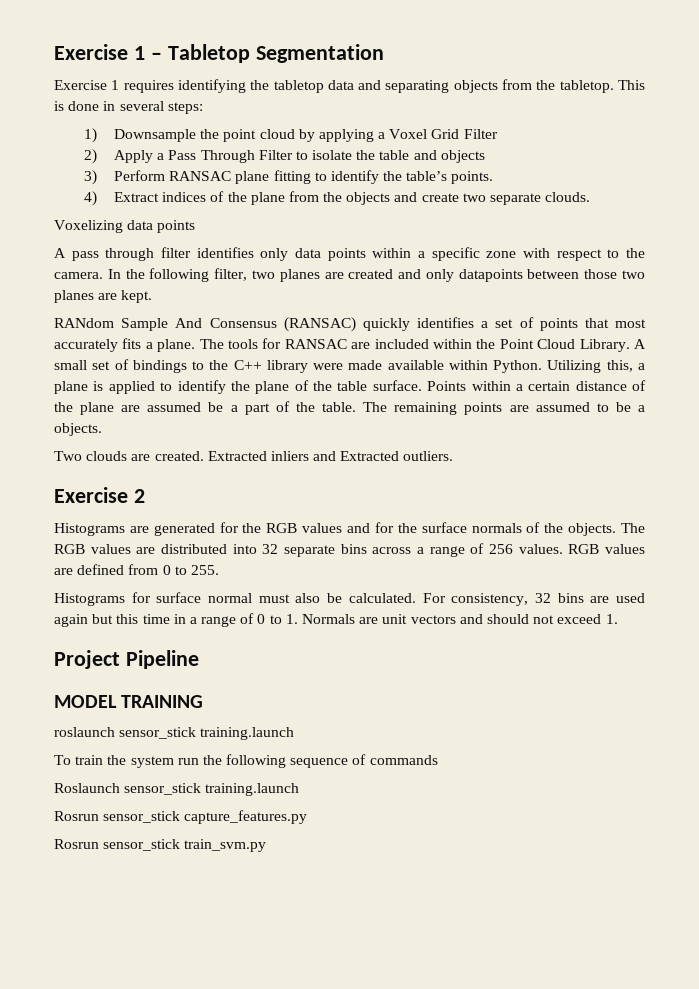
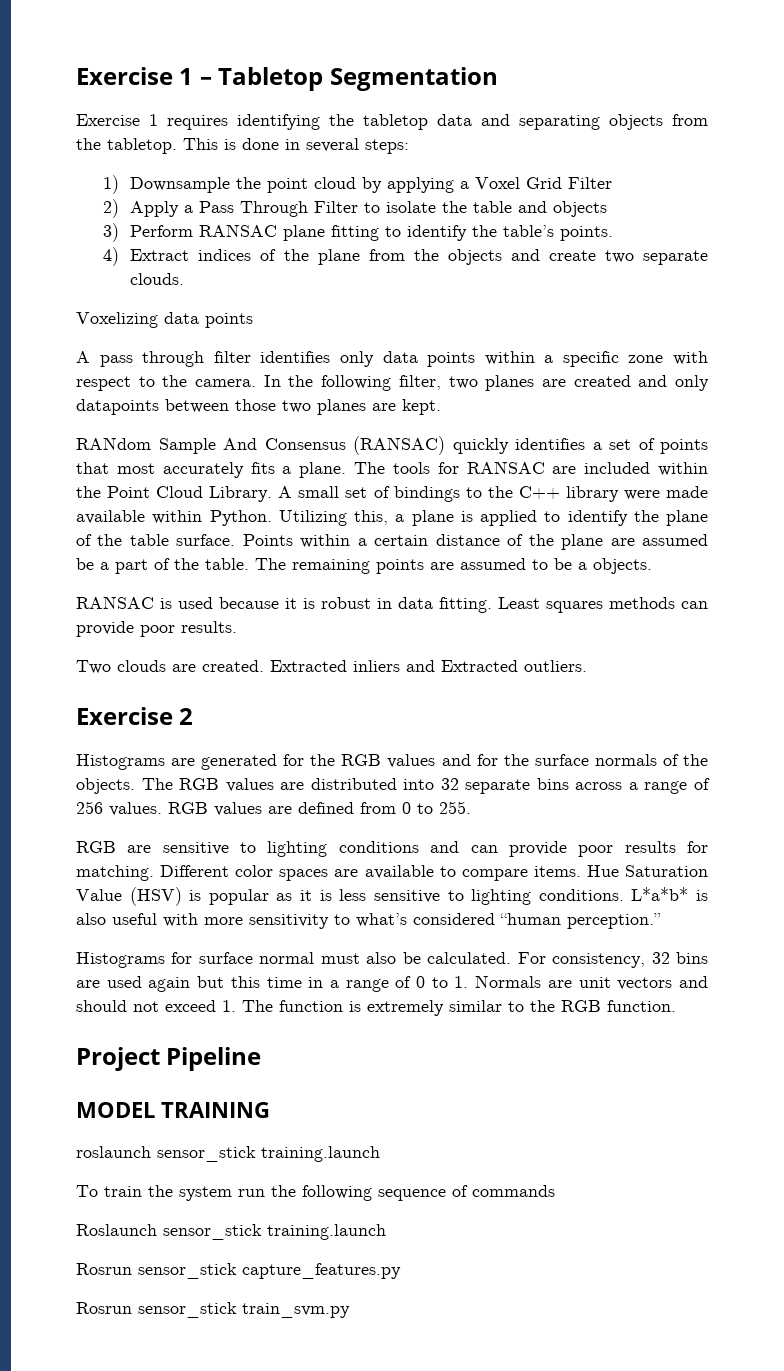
(102, 429) none -> [76,596,708,613] [76,621,237,637] // RANSAC is used because it is robust in data fitting. Least squares methods can provide poor results.
(219, 570) none -> [76,841,708,857] [76,865,709,881] [76,887,709,906] [76,913,661,929] // RGB are sensitive to lighting conditions and can provide poor results for matching. Different color spaces are available to compare items. Hue Saturation Value (HSV) is popular as it is less sensitive to lighting conditions. L*a*b* is also useful with more sensitivity to what’s considered “human perception.”
(618, 619) none -> [242,1000,676,1016] The function is extremely similar to the RGB function.

